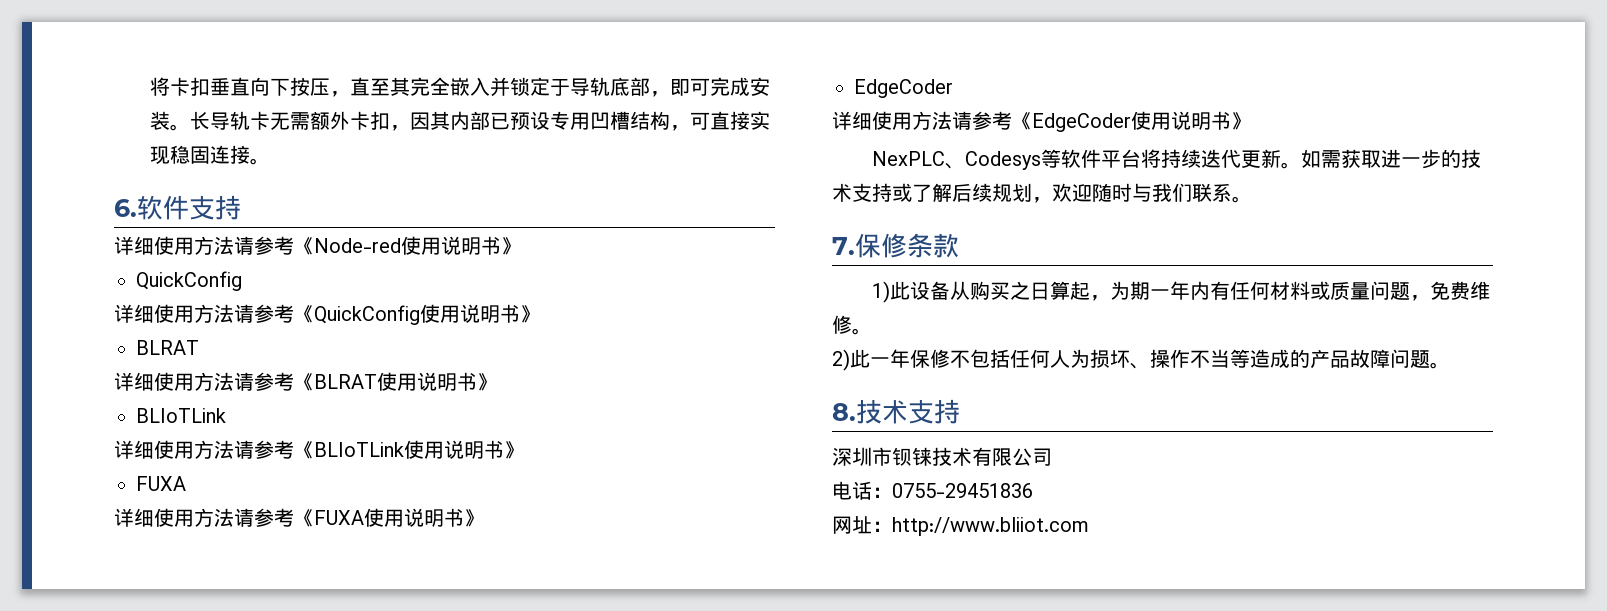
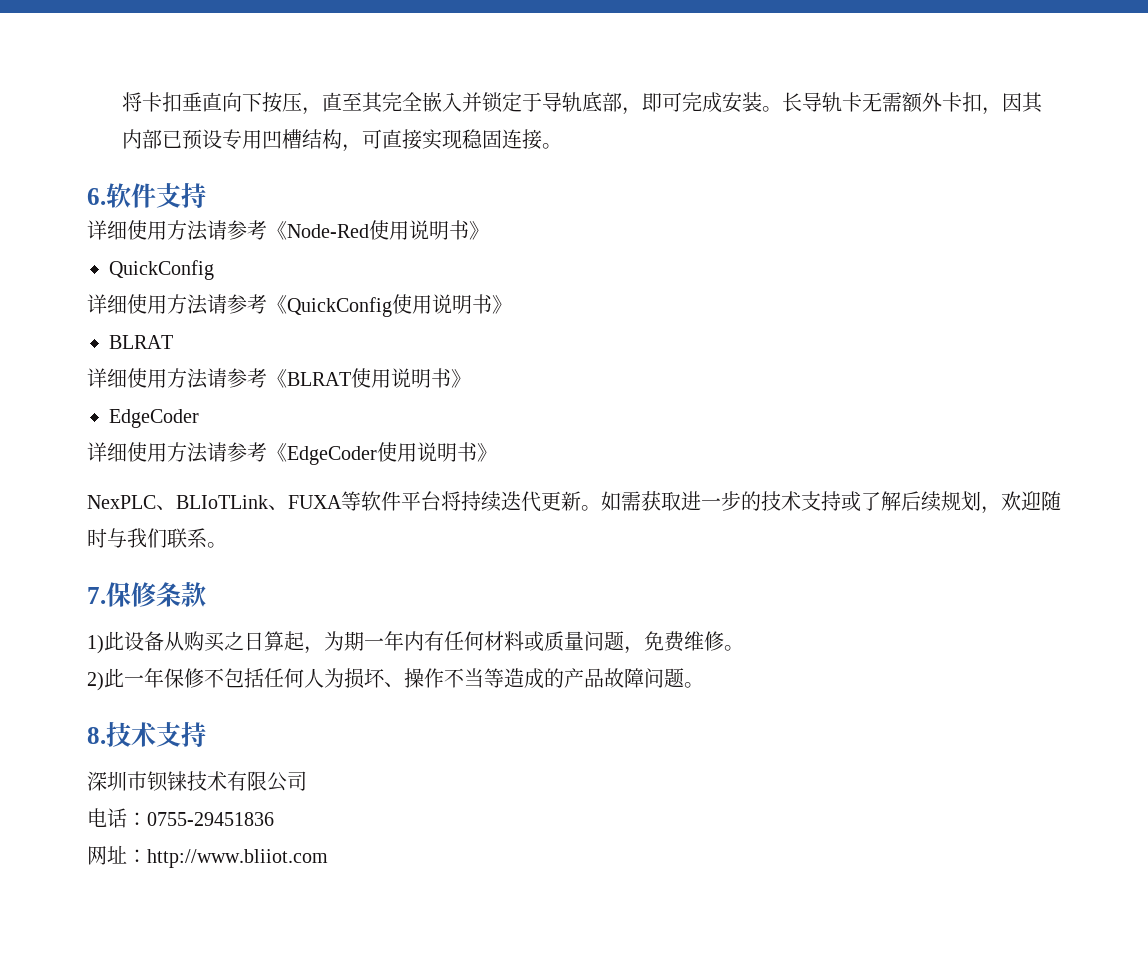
[314,238,401,253] Node-red -> [287,224,369,238] Node-Red
[136,408,226,423] [114,440,524,459] [136,476,186,491] [114,508,484,527] // BLIoTLink // 详细使用方法请参考《BLIoTLink使用说明书》 // FUXA // 详细使用方法请参考《FUXA使用说明书》 -> (471, 378) none
[965,151,1042,170] Codesys -> [176,495,342,510] BLIoTLink、FUXA

